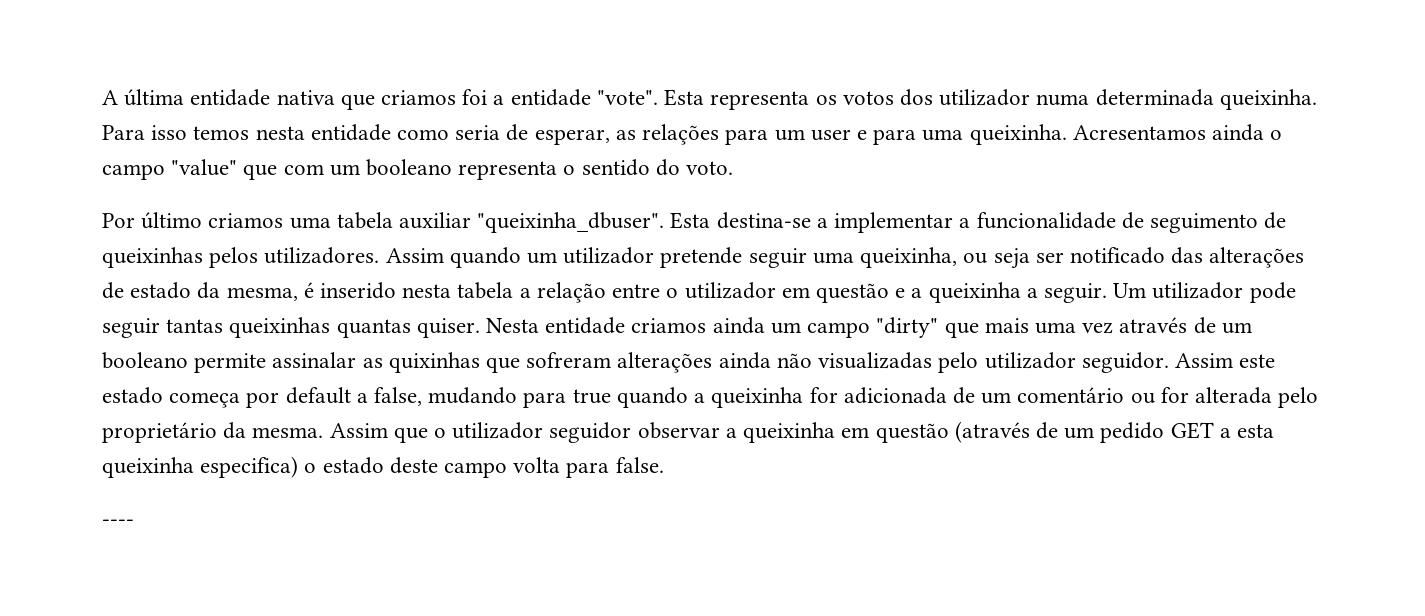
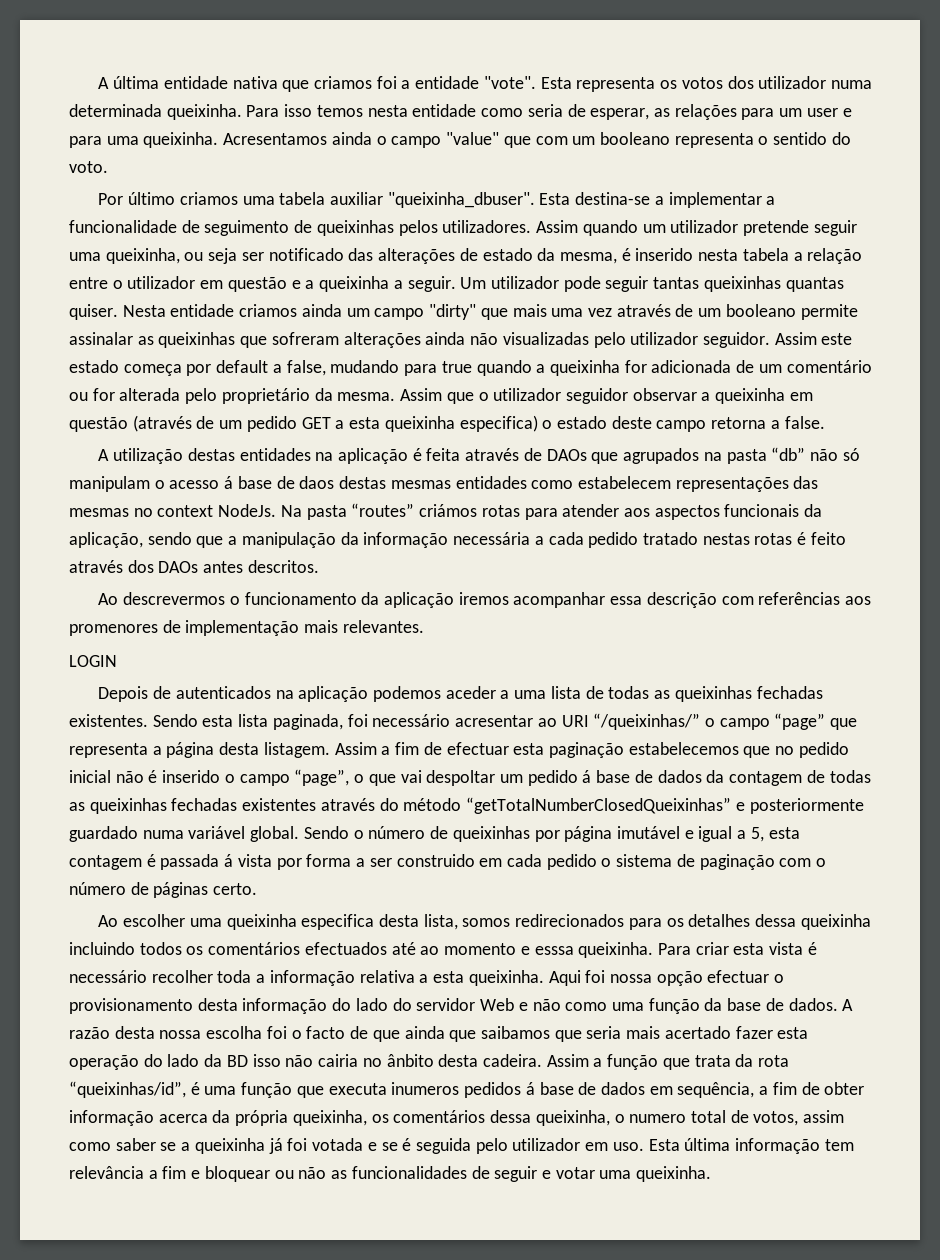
[388,352,480,373] quixinhas -> [158,332,236,348] queixinhas
[513,457,610,478] volta para -> [711,417,780,429] retorna a
[102,519,134,526] ---- -> [98,447,860,464] [69,476,819,492] [69,503,823,520] [69,532,846,548] [69,560,319,573] [98,592,872,608] [69,620,424,636] [69,655,117,667] [98,686,823,702] [69,713,858,730] [69,742,849,758] [69,769,871,786] [69,797,864,814] [69,826,800,842] [69,854,827,870] [69,882,258,898] [98,914,871,930] [69,942,817,958] [69,970,785,986] [69,998,854,1014] [69,1026,809,1042] [69,1054,790,1070] [69,1081,865,1098] [69,1110,845,1126] [69,1138,854,1154] [69,1166,712,1182] A utilização destas entidades na aplicação é feita através de DAOs que agrupados na pasta “db” não só manipulam o acesso á base de daos destas mesmas entidades como estabelecem representações das mesmas no context NodeJs. Na pasta “routes” criámos rotas para atender aos aspectos funcionais da aplicação, sendo que a manipulação da informação necessária a cada pedido tratado nestas rotas é feito através dos DAOs antes descritos. // Ao descrevermos o funcionamento da aplicação iremos acompanhar essa descrição com referências aos promenores de implementação mais relevantes. // LOGIN // Depois de autenticados na aplicação podemos aceder a uma lista de todas as queixinhas fechadas existentes. Sendo esta lista paginada, foi necessário acresentar ao URI “/queixinhas/” o campo “page” que representa a página desta listagem. Assim a fim de efectuar esta paginação estabelecemos que no pedido inicial não é inserido o campo “page”, o que vai despoltar um pedido á base de dados da contagem de todas as queixinhas fechadas existentes através do método “getTotalNumberClosedQueixinhas” e posteriormente guardado numa variável global. Sendo o número de queixinhas por página imutável e igual a 5, esta contagem é passada á vista por forma a ser construido em cada pedido o sistema de paginação com o número de páginas certo. // Ao escolher uma queixinha especifica desta lista, somos redirecionados para os detalhes dessa queixinha incluindo todos os comentários efectuados até ao momento e esssa queixinha. Para criar esta vista é necessário recolher toda a informação relativa a esta queixinha. Aqui foi nossa opção efectuar o provisionamento desta informação do lado do servidor Web e não como uma função da base de dados. A razão desta nossa escolha foi o facto de que ainda que saibamos que seria mais acertado fazer esta operação do lado da BD isso não cairia no ânbito desta cadeira. Assim a função que trata da rota “queixinhas/id”, é uma função que executa inumeros pedidos á base de dados em sequência, a fim de obter informação acerca da própria queixinha, os comentários dessa queixinha, o numero total de votos, assim como saber se a queixinha já foi votada e se é seguida pelo utilizador em uso. Esta última informação tem relevância a fim e bloquear ou não as funcionalidades de seguir e votar uma queixinha.

